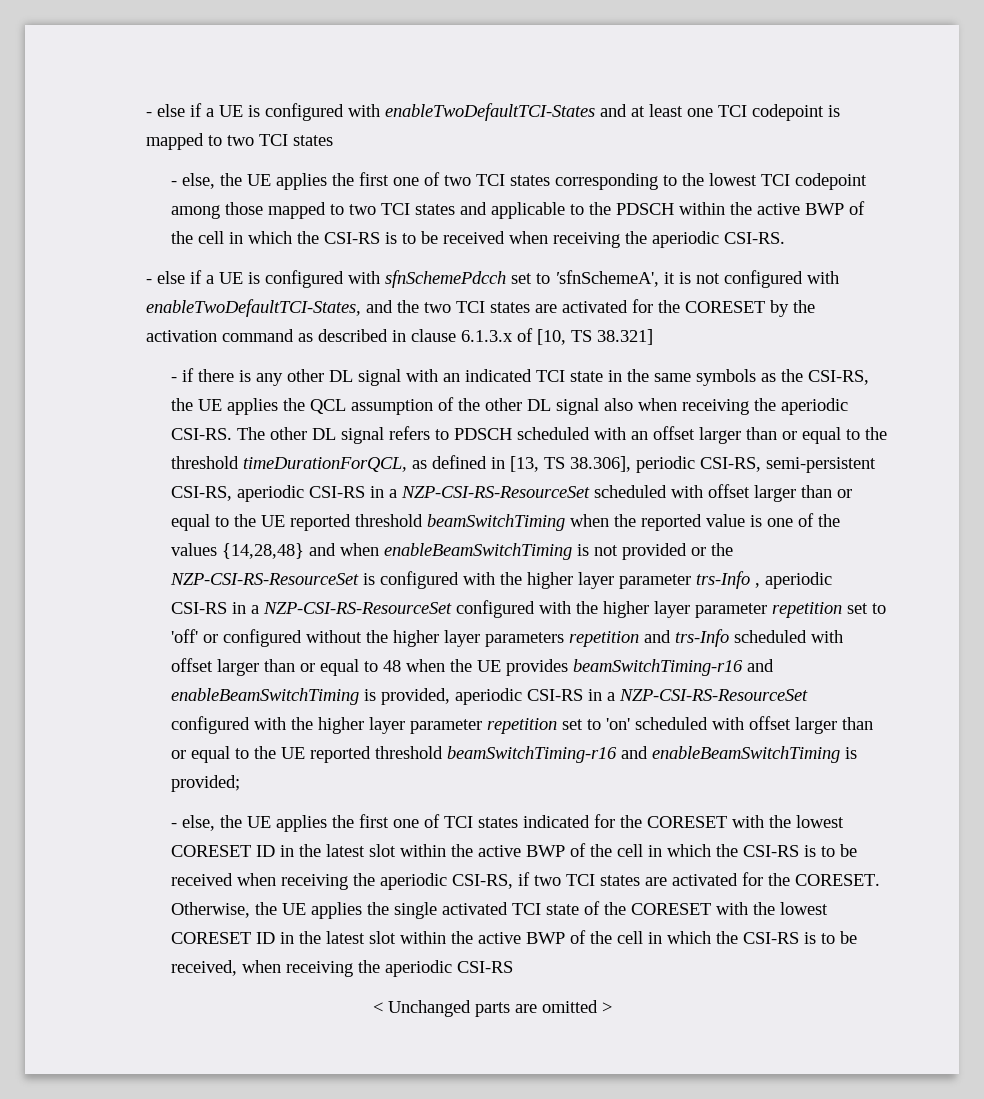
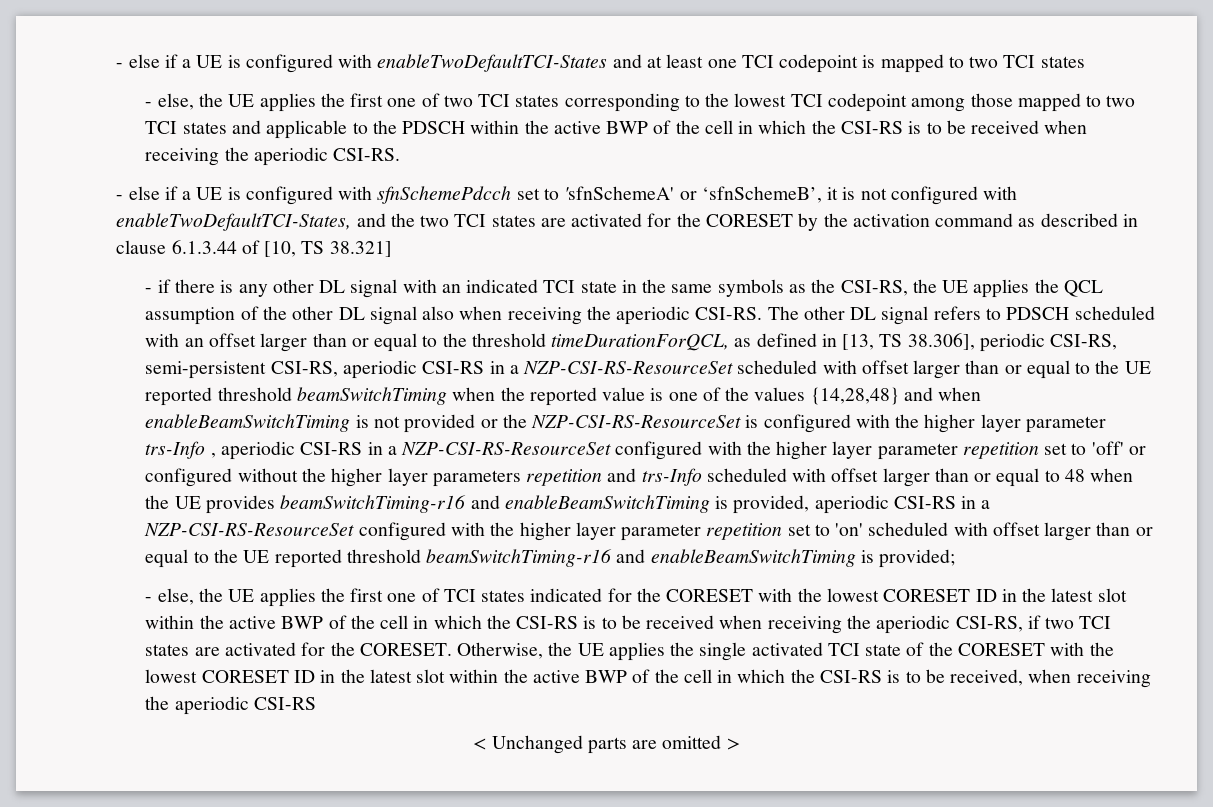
[554,270,659,287] 'sfnSchemeA', -> [564,186,822,203] 'sfnSchemeA' or ‘sfnSchemeB’,
[460,330,513,342] 6.1.3.x -> [171,240,237,254] 6.1.3.44

